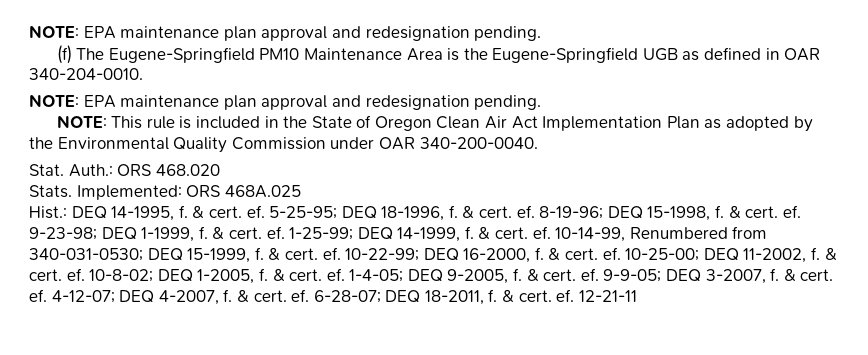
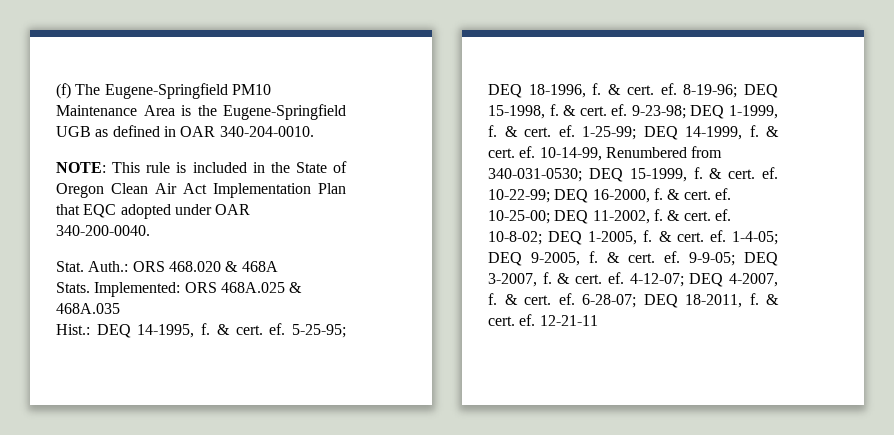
[29,25,542,41] NOTE: EPA maintenance plan approval and redesignation pending. // -> (56, 91) none
[29,94,542,110] // NOTE: EPA maintenance plan approval and redesignation pending. -> (314, 131) none
[704,116,813,132] [29,137,326,153] as adopted by the Environmental Quality Commission -> [56,204,171,219] that EQC adopted
(220, 170) none -> [225,261,278,272] & 468A
(301, 191) none -> [289,282,303,293] [56,303,120,314] & 468A.035

